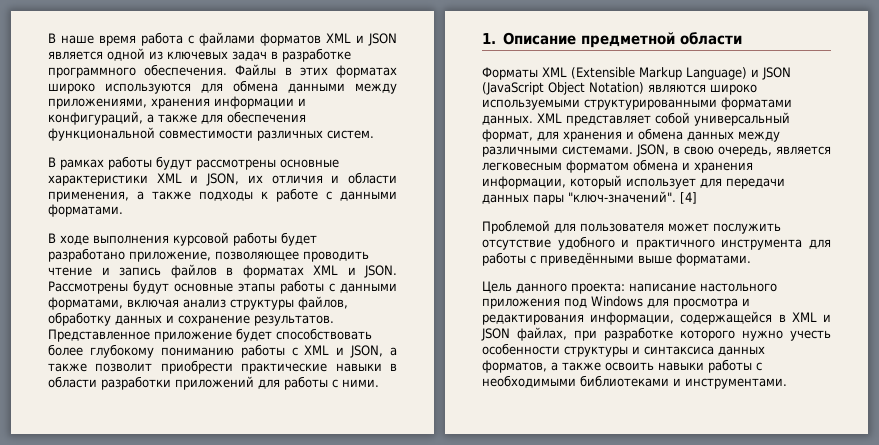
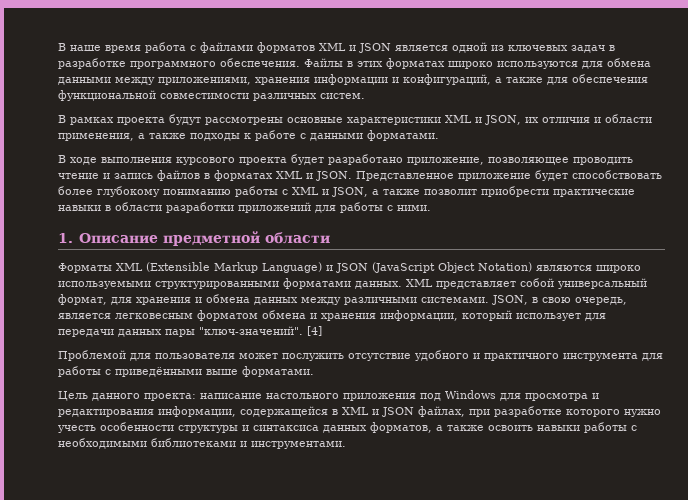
[108,156,152,170] работы -> [117,117,165,125] проекта
[173,232,277,246] курсовой работы -> [176,157,287,165] курсового проекта
[48,280,397,294] [48,296,348,310] [48,312,334,326] Рассмотрены будут основные этапы работы с данными форматами, включая анализ структуры файлов, обработку данных и сохранение результатов. -> (352, 176) none

